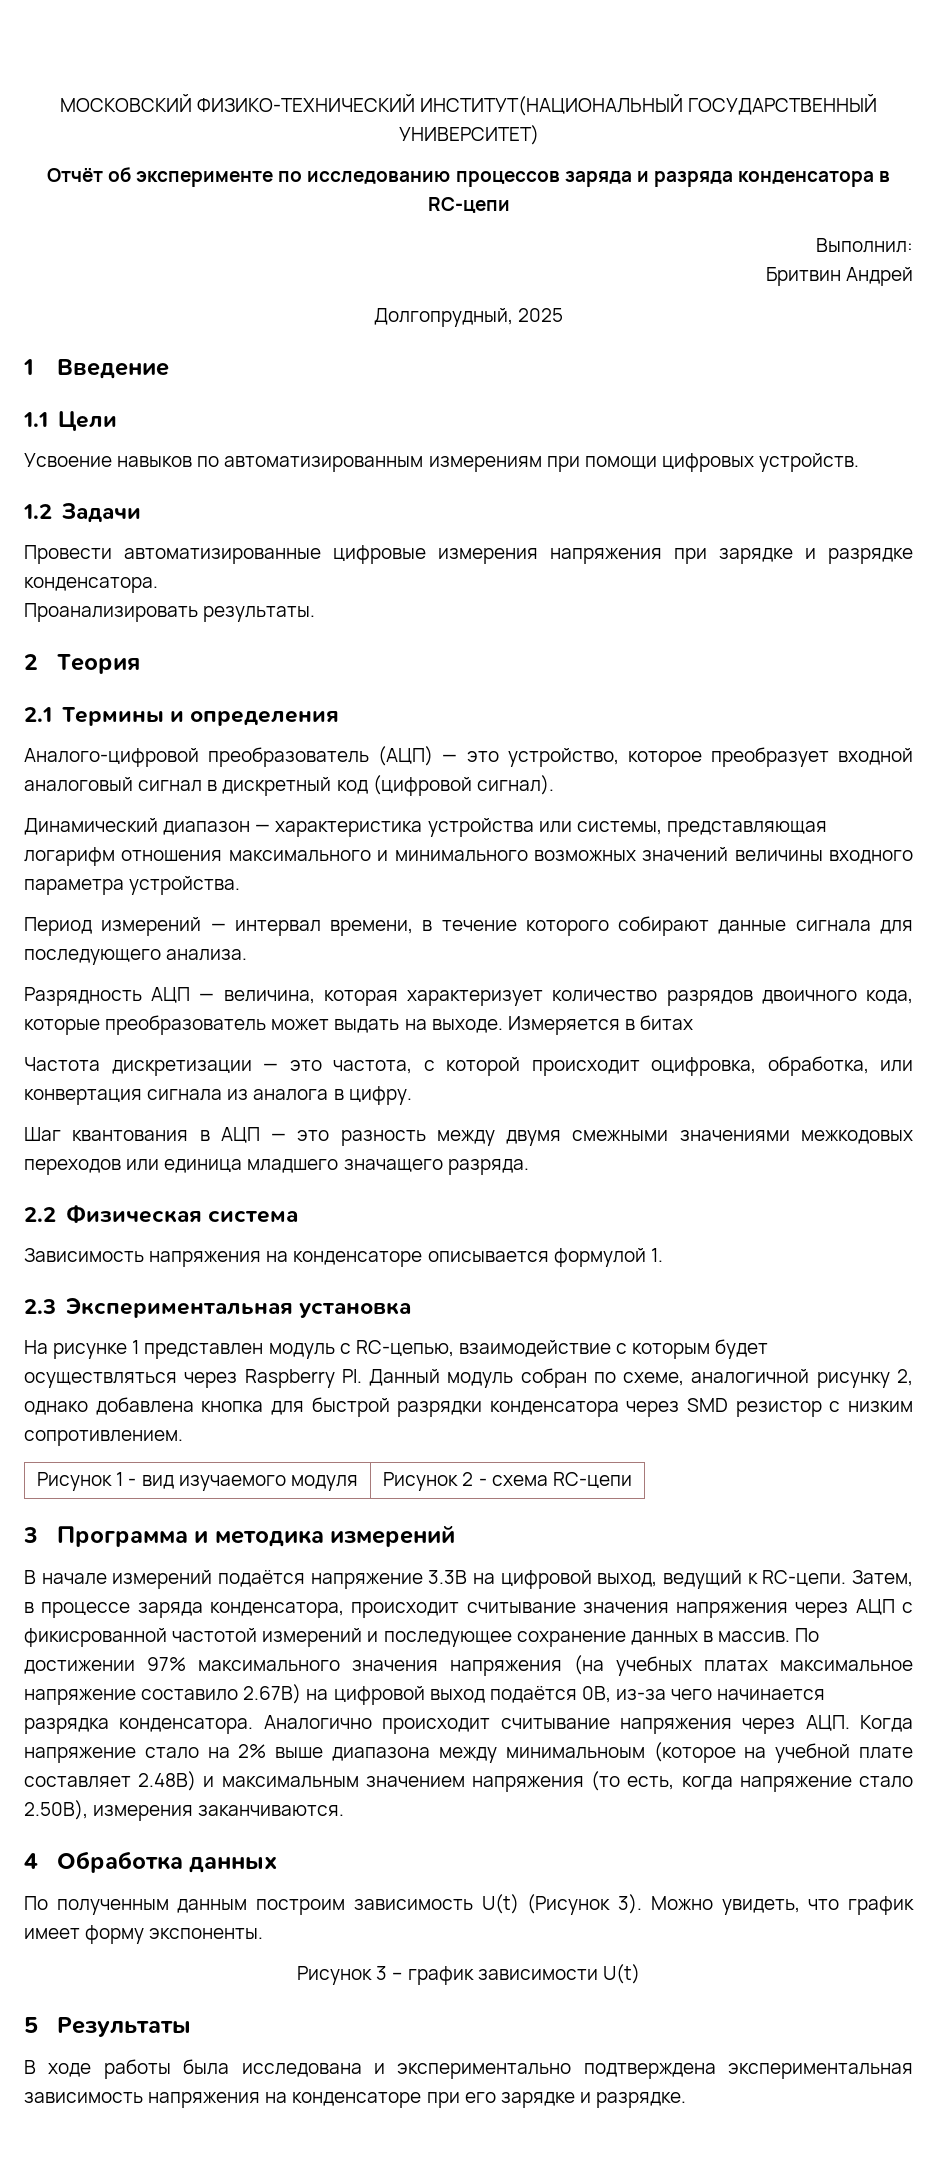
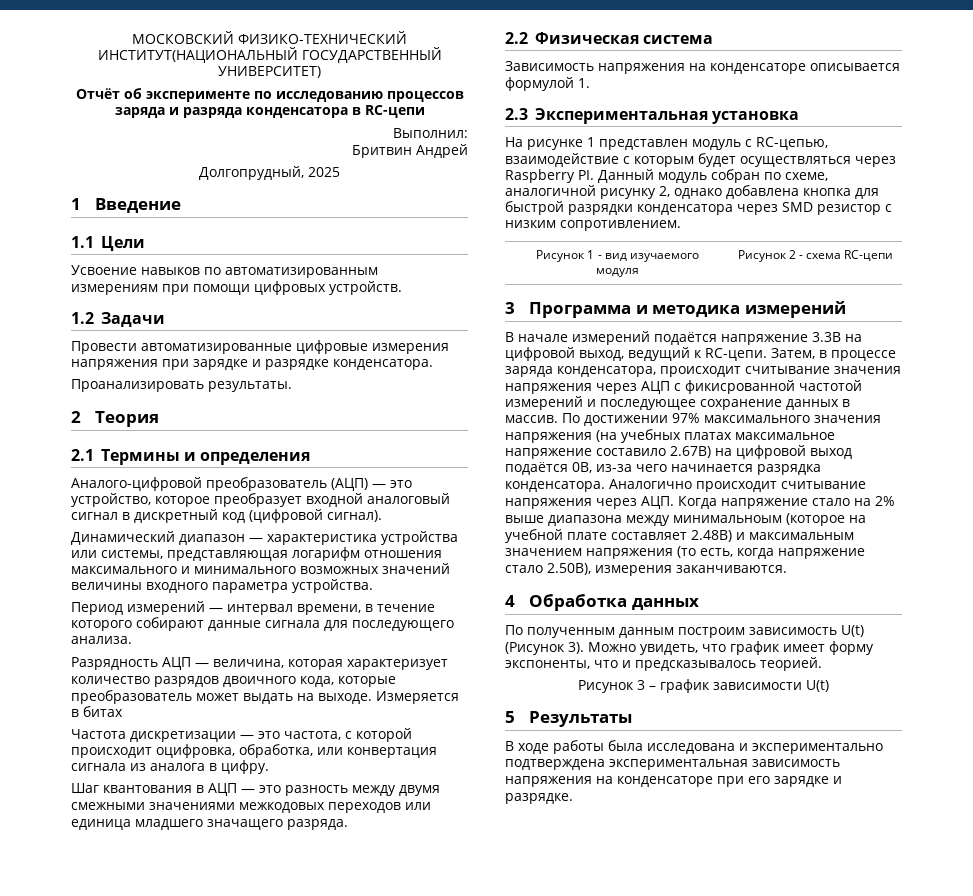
[149,1928,264,1939] экспоненты. -> [505,657,822,671] экспоненты, что и предсказывалось теорией.

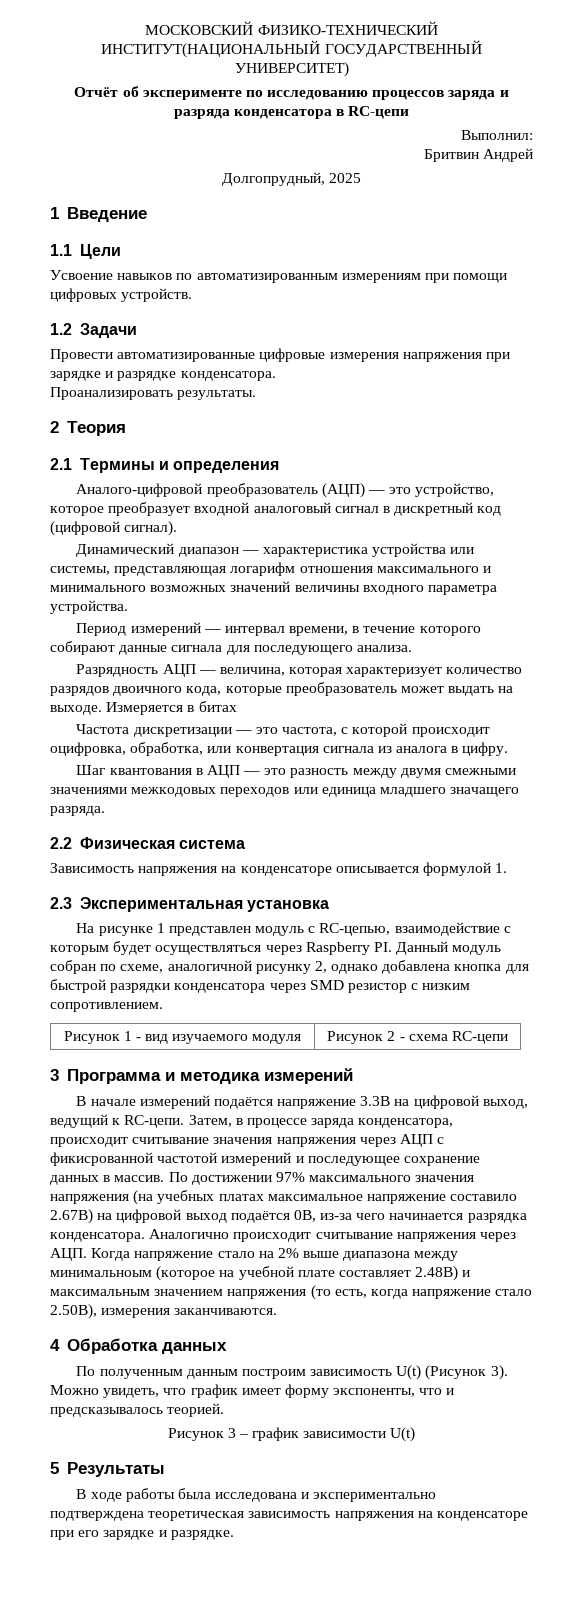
[609,759,748,770] экспериментальная -> [148,1511,245,1521] теоретическая

